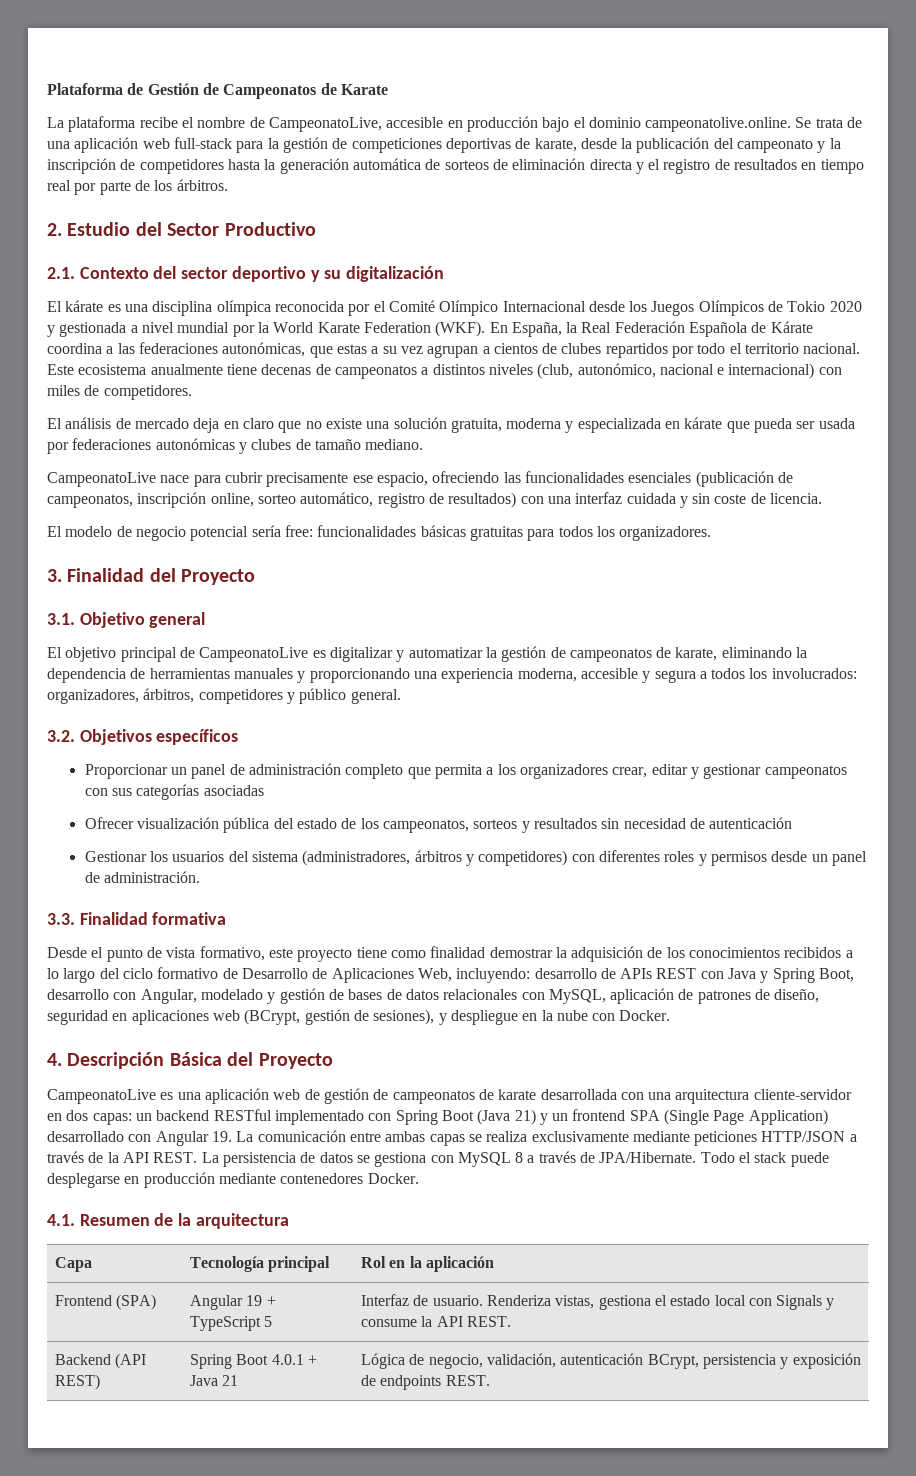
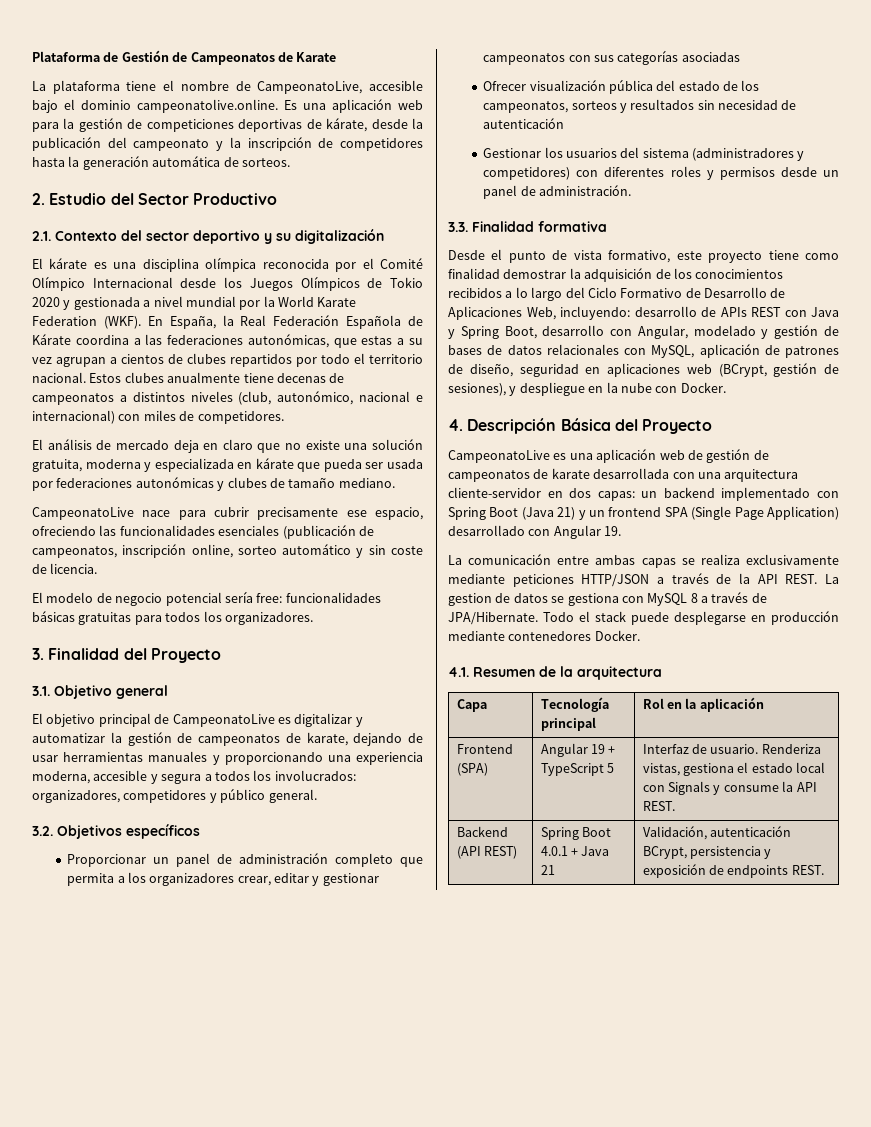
[139,117,178,128] recibe -> [126,81,157,91] tiene
[447,116,538,132] en producción -> (424, 85) none
[795,117,863,128] [47,137,232,153] Se trata de una aplicación web full-stack -> [284,99,423,113] Es una aplicación web
[534,138,577,152] karate, -> [326,118,368,132] kárate,
[444,158,864,174] [47,179,228,195] sorteos de eliminación directa y el registro de resultados en tiempo real por parte de los árbitros. -> [241,158,290,167] sorteos.
[47,364,147,375] Este ecosistema -> [89,372,164,383] Estos clubes
[300,492,676,508] automático, registro de resultados) con una interfaz cuidada -> [282,544,352,555] automático
[721,647,808,658] [47,668,146,683] eliminando la dependencia de -> [353,733,423,746] [32,755,58,762] dejando de usar
[143,688,195,703] árbitros, -> (120, 796) none
[302,850,462,866] (administradores, árbitros -> [692,148,795,161] (administradores
[122,967,219,979] ciclo formativo -> [587,287,683,298] Ciclo Formativo
[213,1109,272,1121] RESTful -> (715, 492) none
(232, 1136) none -> (622, 531) //
[222,1152,296,1167] persistencia -> [448,593,492,606] gestion
[360,1353,556,1369] Lógica de negocio, validación, -> [642,826,707,840] Validación,

